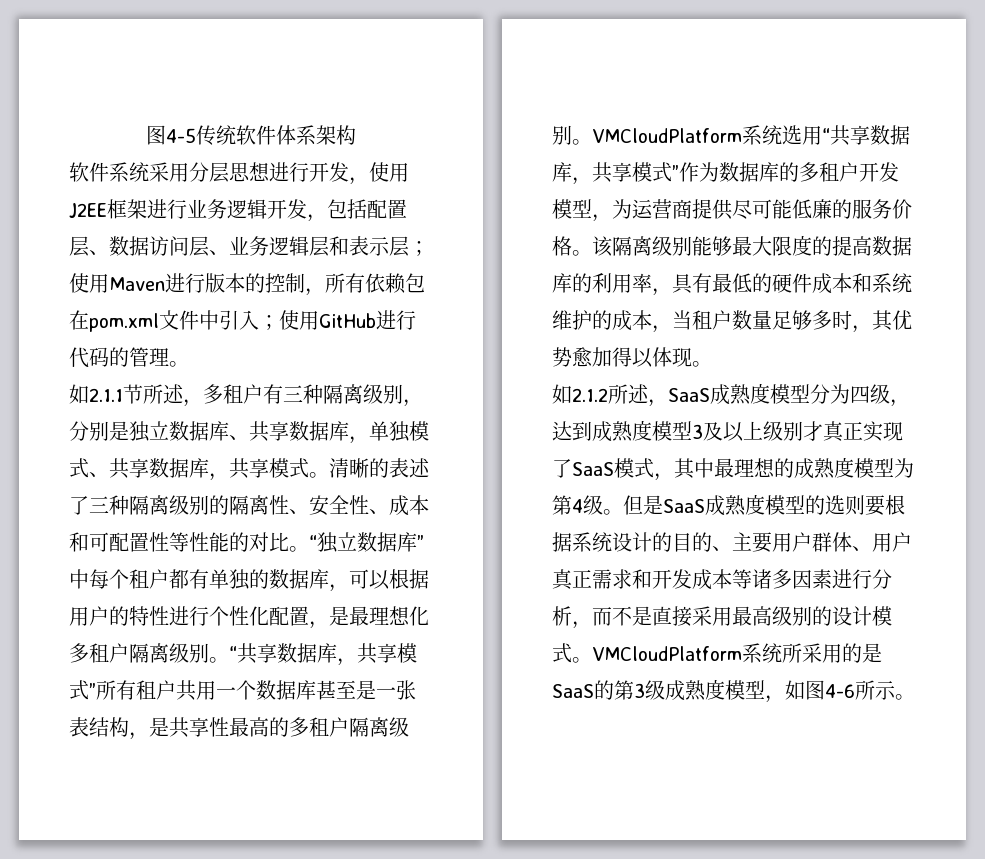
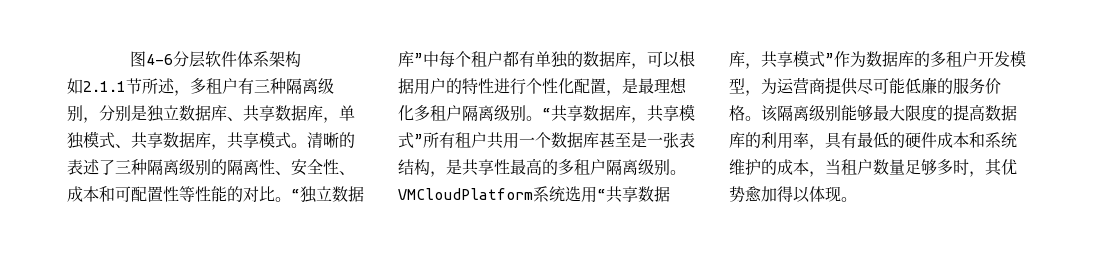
[146,125,236,145] 图4-5传统 -> [130,51,205,68] 图4-6分层
[69,162,409,185] [69,199,407,222] [69,236,429,257] [69,273,425,296] [69,310,416,332] [69,347,189,368] // 软件系统采用分层思想进行开发，使用J2EE框架进行业务逻辑开发，包括配置层、数据访问层、业务逻辑层和表示层；使用Maven进行版本的控制，所有依赖包在pom.xml文件中引入；使用GitHub进行代码的管理。 -> (301, 59) none
[552,383,910,407] [552,420,903,442] [552,457,914,481] [552,494,905,516] [552,532,912,553] [552,569,892,590] [552,606,892,629] [552,643,882,663] [552,679,915,703] // 如2.1.2所述，SaaS成熟度模型分为四级，达到成熟度模型3及以上级别才真正实现了SaaS模式，其中最理想的成熟度模型为第4级。但是SaaS成熟度模型的选则要根据系统设计的目的、主要用户群体、用户真正需求和开发成本等诸多因素进行分析，而不是直接采用最高级别的设计模式。VMCloudPlatform系统所采用的是SaaS的第3级成熟度模型，如图4-6所示。 -> (857, 199) none

